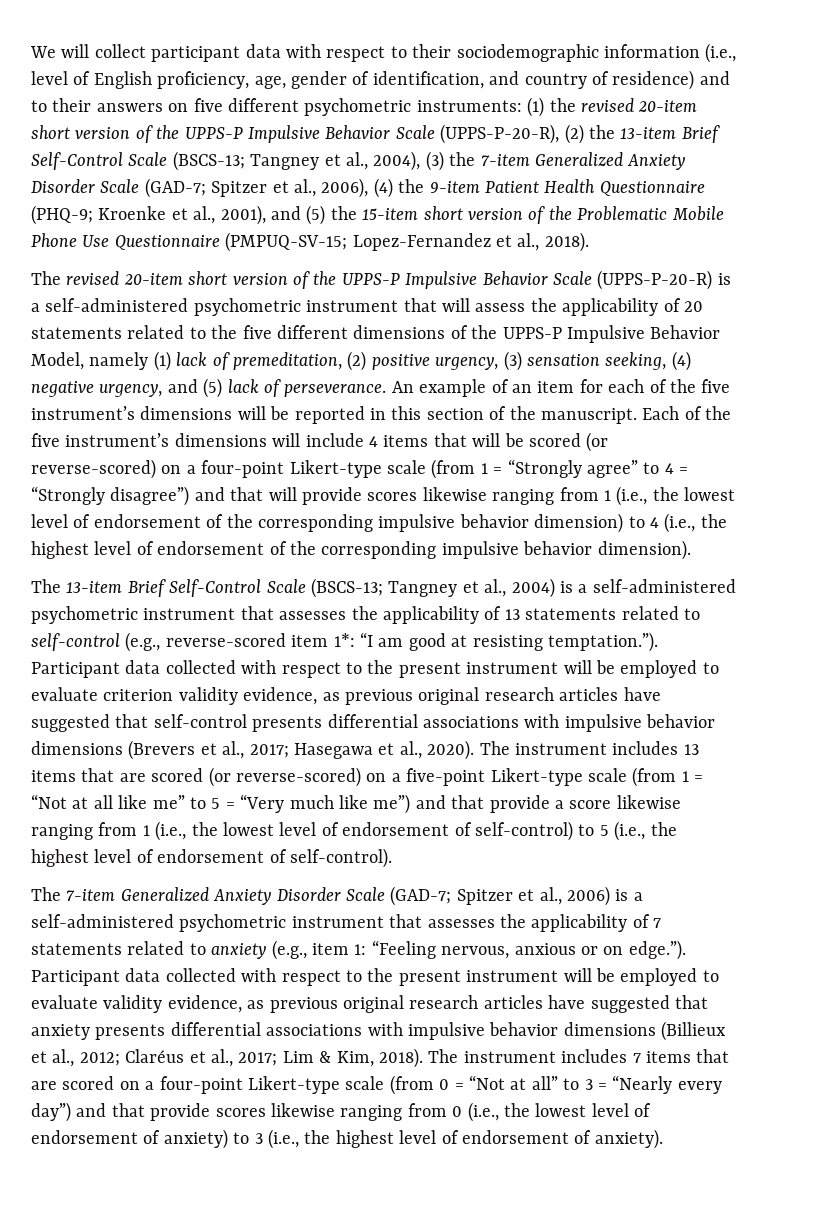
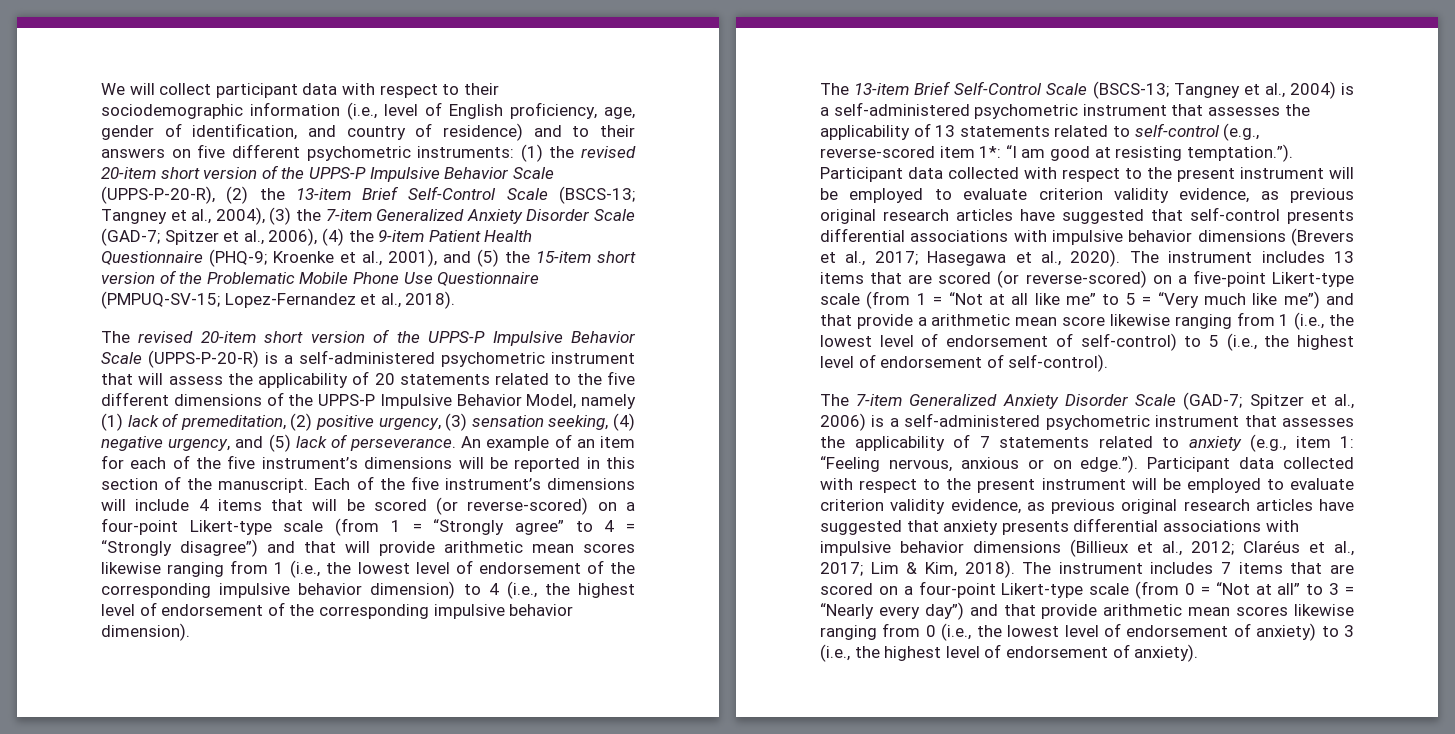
(362, 496) none -> [444,541,574,553] arithmetic mean
(564, 804) none -> [931,314,1058,326] arithmetic mean
(98, 1002) none -> [820,499,884,511] criterion
(211, 1112) none -> [1103,604,1231,616] arithmetic mean

